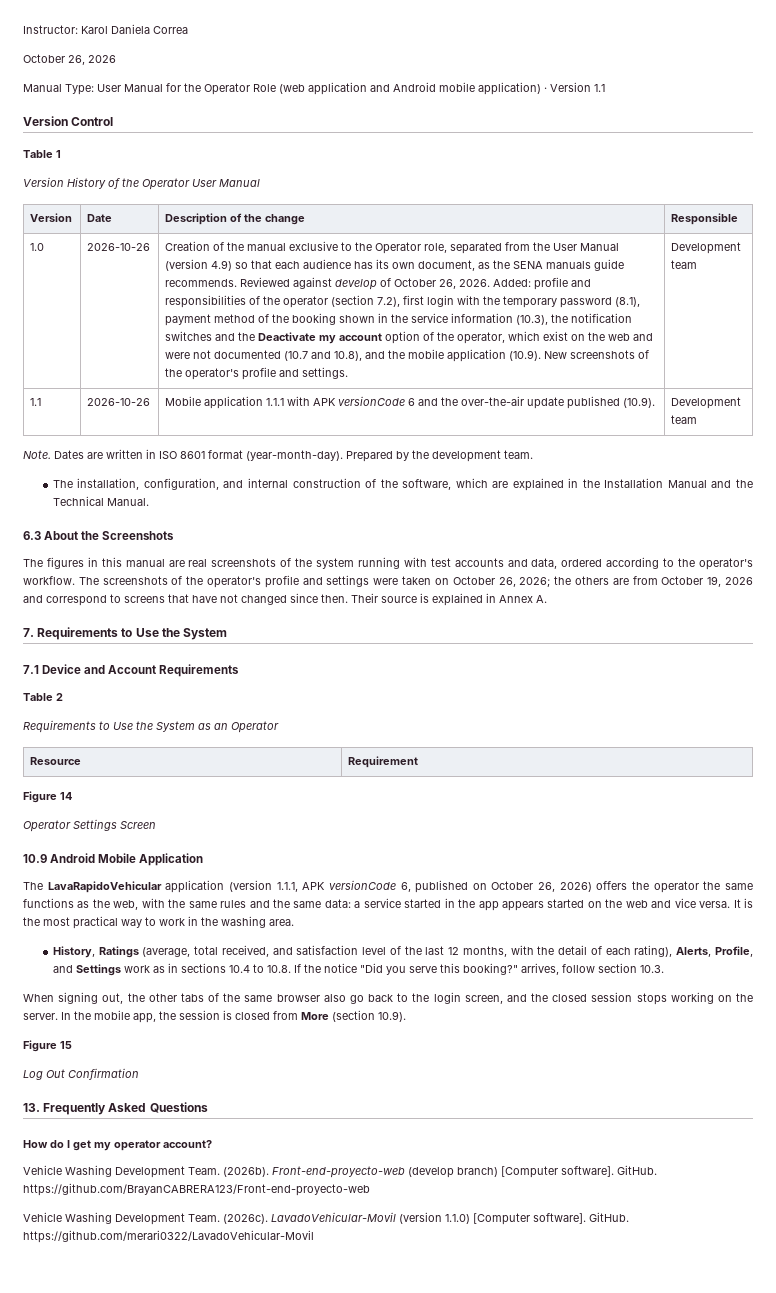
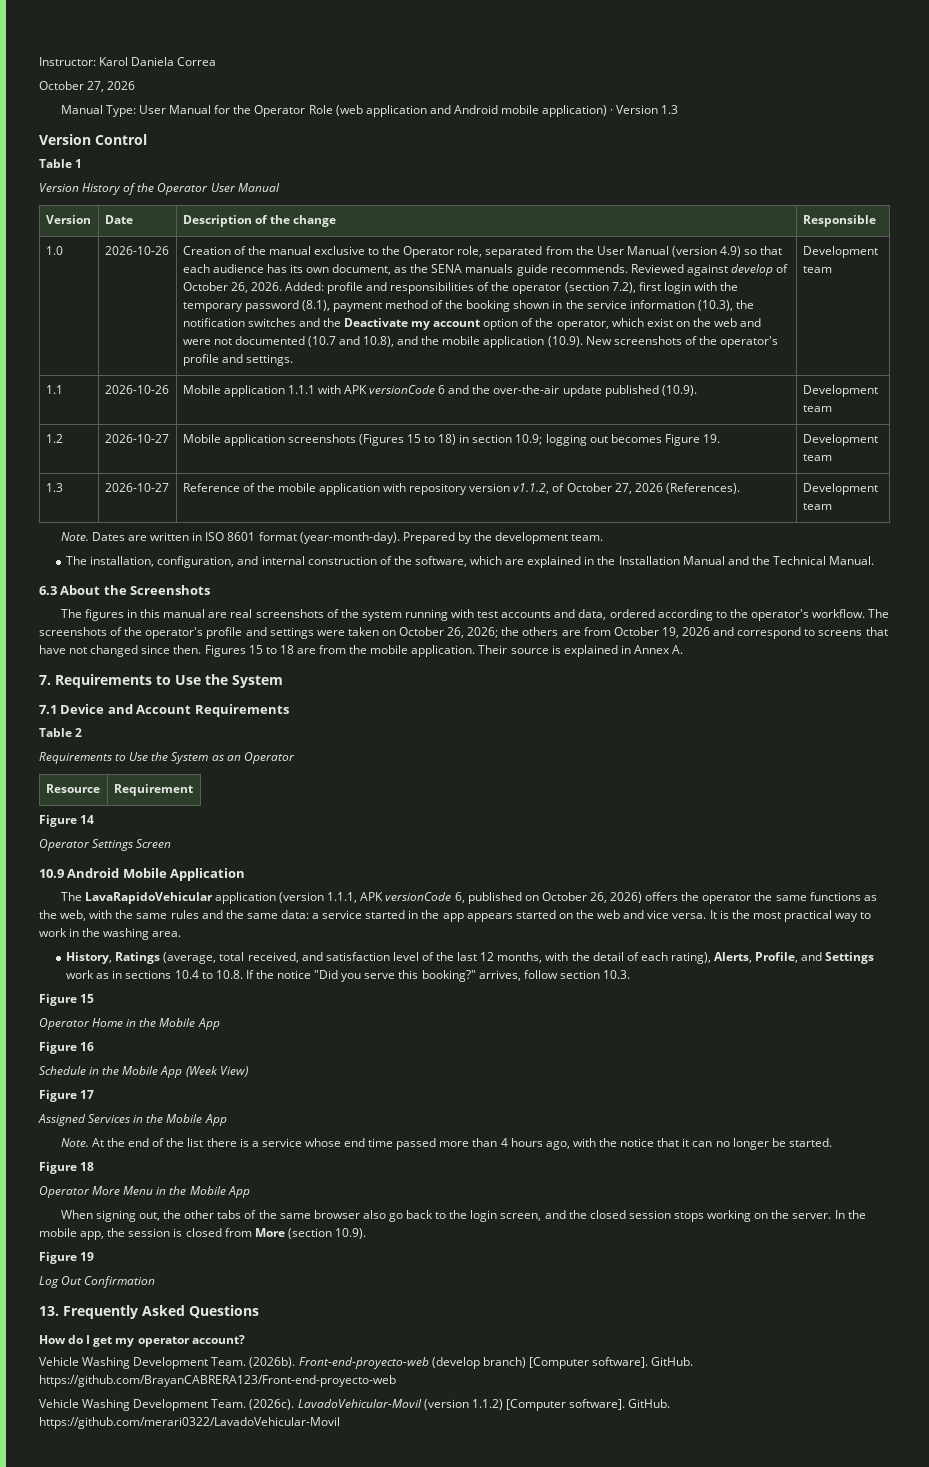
[68,55,85,65] 26, -> [87,81,105,92] 27,
[594,84,605,92] 1.1 -> [661,105,679,114] 1.3
(698, 419) none -> [45,434,63,443] [104,434,169,443] [182,434,720,446] [802,434,878,446] [802,454,832,461] [45,483,63,492] [104,483,169,492] [182,483,740,495] [802,483,878,495] [802,503,832,510] // 1.2 | 2026-10-27 | Mobile application screenshots (Figures 15 to 18) in section 10.9; logging out becomes Figure 19. | Development team // 1.3 | 2026-10-27 | Reference of the mobile application with repository version v1.1.2, of October 27, 2026 (References). | Development team
(348, 598) none -> [204,645,476,657] Figures 15 to 18 are from the mobile application.
(664, 969) none -> [39,994,95,1006] [39,1018,220,1030] [39,1042,95,1054] [39,1066,248,1078] [39,1090,95,1102] [38,1114,227,1126] [60,1138,832,1150] [39,1162,95,1174] [39,1186,250,1198] // Figure 15 // Operator Home in the Mobile App // Figure 16 // Schedule in the Mobile App (Week View) // Figure 17 // Assigned Services in the Mobile App // Note. At the end of the list there is a service whose end time passed more than 4 hours ago, with the notice that it can no longer be started. // Figure 18 // Operator More Menu in the Mobile App
[60,1041,72,1049] 15 -> [80,1252,95,1261] 19
[445,1214,470,1224] 1.1.0) -> [471,1399,503,1410] 1.1.2)

